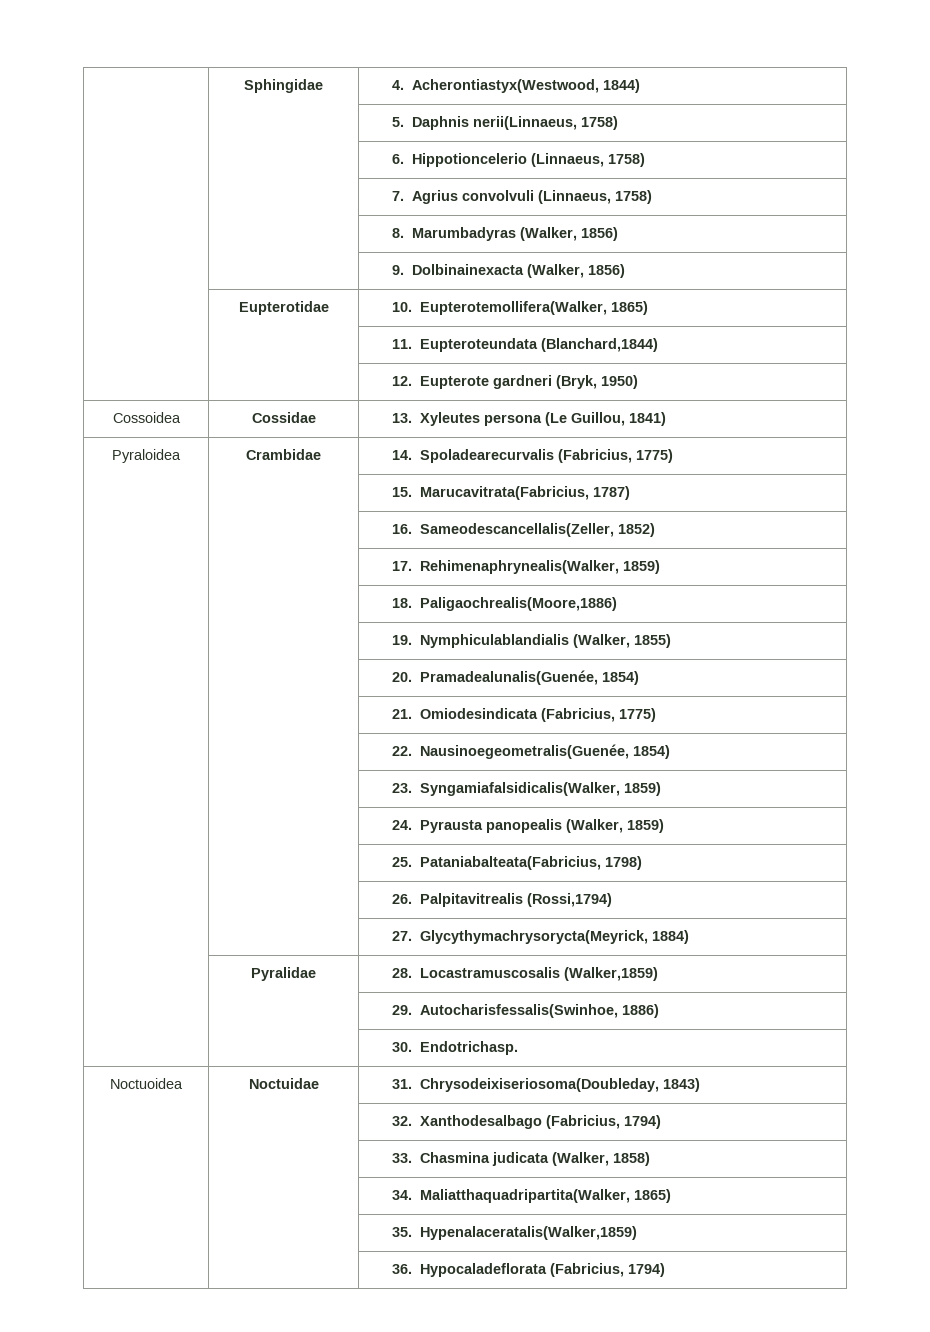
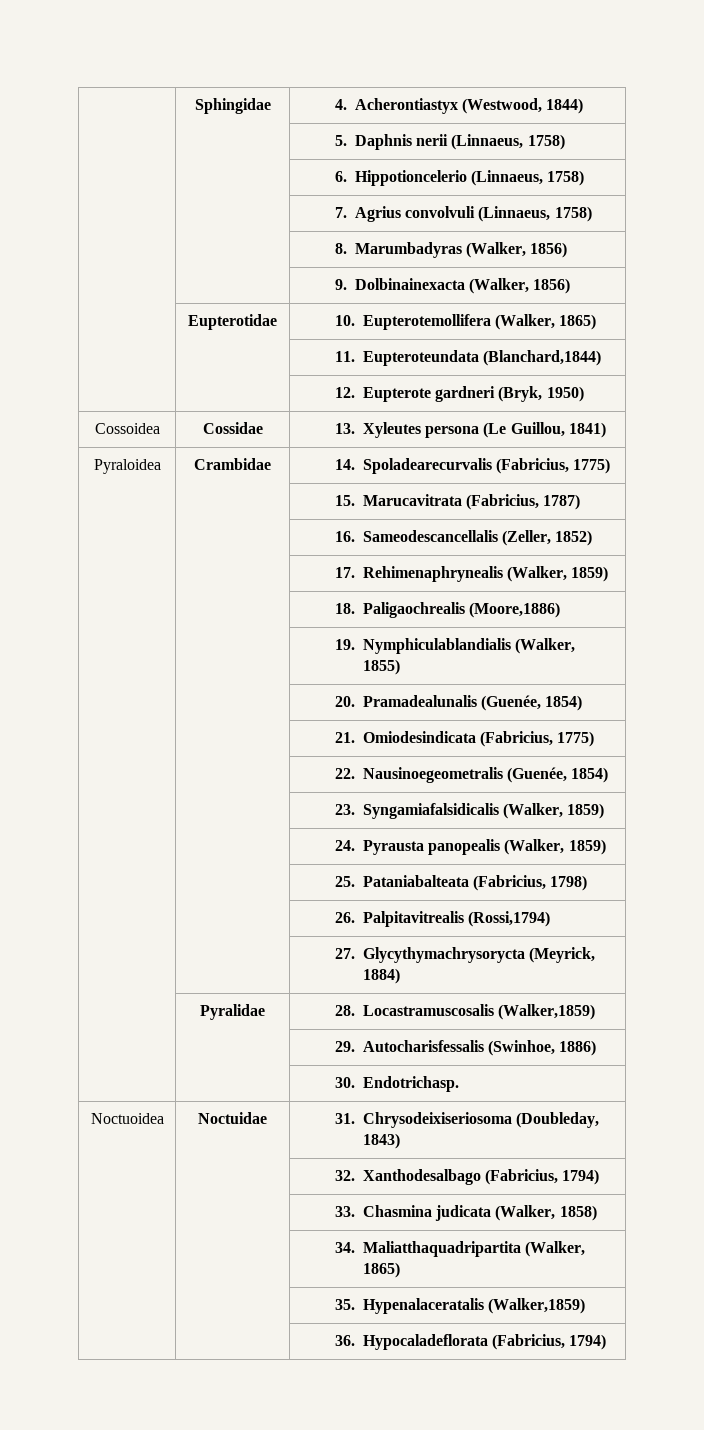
[411,79,599,93] Acherontiastyx(Westwood, -> [354,98,543,114] Acherontiastyx (Westwood,
[472,116,577,130] nerii(Linnaeus, -> [416,134,524,150] nerii (Linnaeus,
[419,301,607,315] Eupterotemollifera(Walker, -> [362,314,556,330] Eupterotemollifera (Walker,
[419,486,589,500] Marucavitrata(Fabricius, -> [362,494,540,510] Marucavitrata (Fabricius,
[419,523,614,537] Sameodescancellalis(Zeller, -> [362,530,552,546] Sameodescancellalis (Zeller,
[419,560,619,574] Rehimenaphrynealis(Walker, -> [362,566,568,582] Rehimenaphrynealis (Walker,
[419,597,617,611] Paligaochrealis(Moore,1886) -> [362,602,561,618] Paligaochrealis (Moore,1886)
[419,670,598,685] Pramadealunalis(Guenée, -> [362,695,542,711] Pramadealunalis (Guenée,
[419,744,629,759] Nausinoegeometralis(Guenée, -> [362,767,568,783] Nausinoegeometralis (Guenée,
[419,782,620,796] Syngamiafalsidicalis(Walker, -> [362,803,564,819] Syngamiafalsidicalis (Walker,
[419,856,601,870] Pataniabalteata(Fabricius, -> [362,875,547,891] Pataniabalteata (Fabricius,
[419,930,648,944] Glycythymachrysorycta(Meyrick, -> [362,947,596,963] Glycythymachrysorycta (Meyrick,
[419,1004,618,1018] Autocharisfessalis(Swinhoe, -> [362,1040,556,1056] Autocharisfessalis (Swinhoe,
[419,1078,659,1092] Chrysodeixiseriosoma(Doubleday, -> [362,1112,600,1128] Chrysodeixiseriosoma (Doubleday,
[419,1189,630,1203] Maliatthaquadripartita(Walker, -> [362,1241,586,1257] Maliatthaquadripartita (Walker,
[419,1226,637,1240] Hypenalaceratalis(Walker,1859) -> [362,1298,586,1314] Hypenalaceratalis (Walker,1859)

